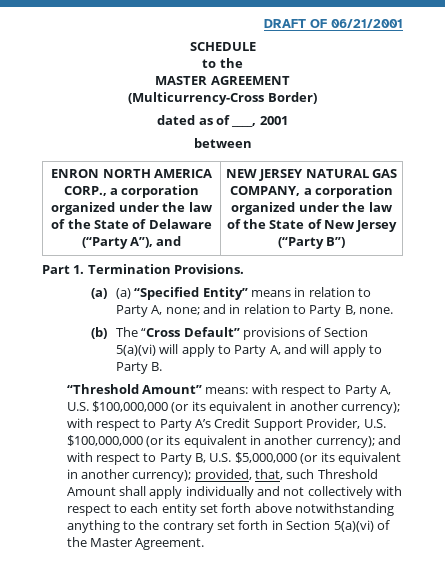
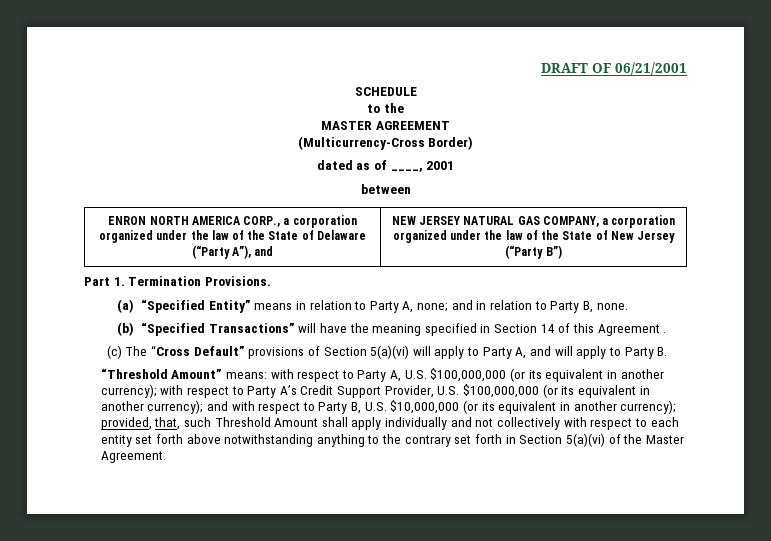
[115,288,131,299] (a) -> (135, 306) none
(108, 333) none -> [140,322,667,336] [106,345,122,359] “Specified Transactions” will have the meaning specified in Section 14 of this Agreement . // (c)
[234,452,297,463] $5,000,000 -> [390,400,460,414] $10,000,000

